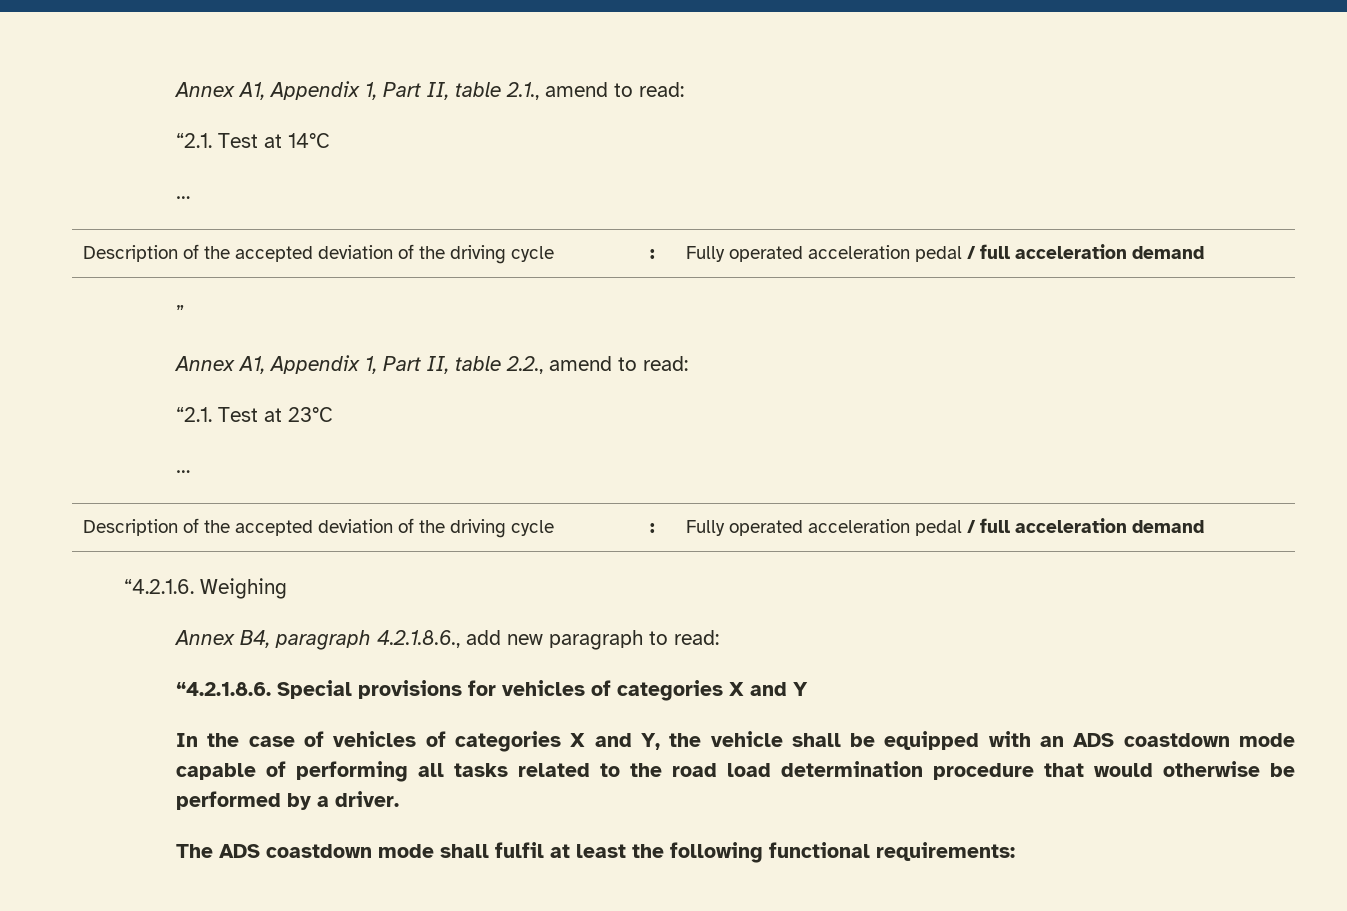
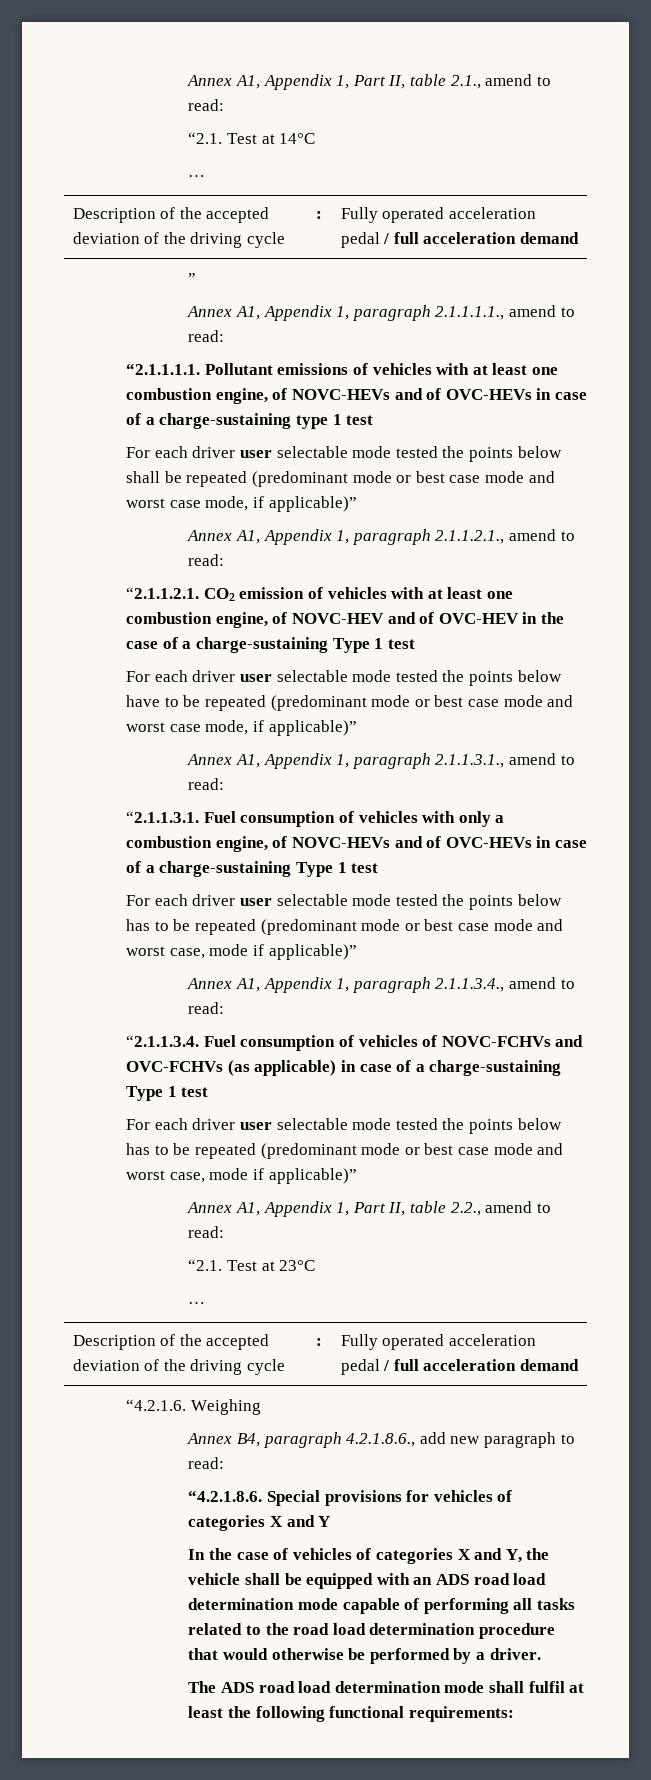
(185, 312) none -> [187,305,575,321] [188,330,225,342] [126,363,558,375] [126,388,587,404] [126,413,374,429] [126,446,562,462] [126,471,555,487] [126,496,357,512] [187,529,575,545] [188,554,225,566] [126,587,513,601] [126,612,564,628] [126,637,415,653] [126,670,562,686] [126,695,574,711] [126,720,357,736] [187,753,575,769] [188,778,225,790] [126,811,505,827] [126,836,587,852] [126,861,379,877] [126,894,562,910] [126,919,564,935] [126,944,357,960] [187,977,575,993] [188,1002,225,1014] [126,1035,584,1051] [126,1060,562,1076] [126,1086,209,1101] [126,1118,562,1134] [126,1143,564,1159] [126,1168,357,1184] // Annex A1, Appendix 1, paragraph 2.1.1.1.1., amend to read: // “2.1.1.1.1. Pollutant emissions of vehicles with at least one combustion engine, of NOVC-HEVs and of OVC-HEVs in case of a charge-sustaining type 1 test // For each driver user selectable mode tested the points below shall be repeated (predominant mode or best case mode and worst case mode, if applicable)” // Annex A1, Appendix 1, paragraph 2.1.1.2.1., amend to read: // “2.1.1.2.1. CO2 emission of vehicles with at least one combustion engine, of NOVC-HEV and of OVC-HEV in the case of a charge-sustaining Type 1 test // For each driver user selectable mode tested the points below have to be repeated (predominant mode or best case mode and worst case mode, if applicable)” // Annex A1, Appendix 1, paragraph 2.1.1.3.1., amend to read: // “2.1.1.3.1. Fuel consumption of vehicles with only a combustion engine, of NOVC-HEVs and of OVC-HEVs in case of a charge-sustaining Type 1 test // For each driver user selectable mode tested the points below has to be repeated (predominant mode or best case mode and worst case, mode if applicable)” // Annex A1, Appendix 1, paragraph 2.1.1.3.4., amend to read: // “2.1.1.3.4. Fuel consumption of vehicles of NOVC-FCHVs and OVC-FCHVs (as applicable) in case of a charge-sustaining Type 1 test // For each driver user selectable mode tested the points below has to be repeated (predominant mode or best case mode and worst case, mode if applicable)”
[1123,733,1230,747] coastdown -> [473,1573,547,1585] [188,1598,295,1610] road load determination
[266,844,373,858] coastdown -> [258,1681,441,1693] road load determination

